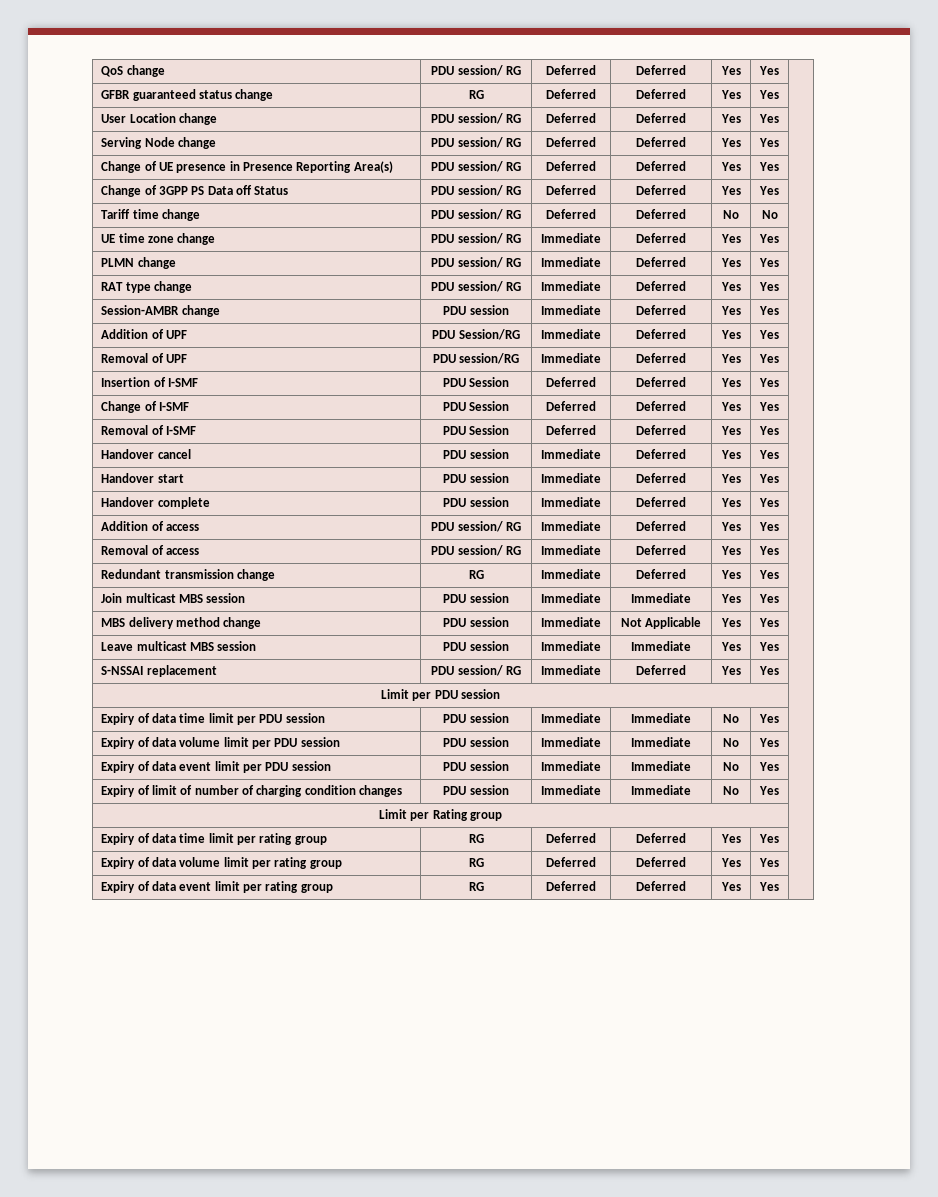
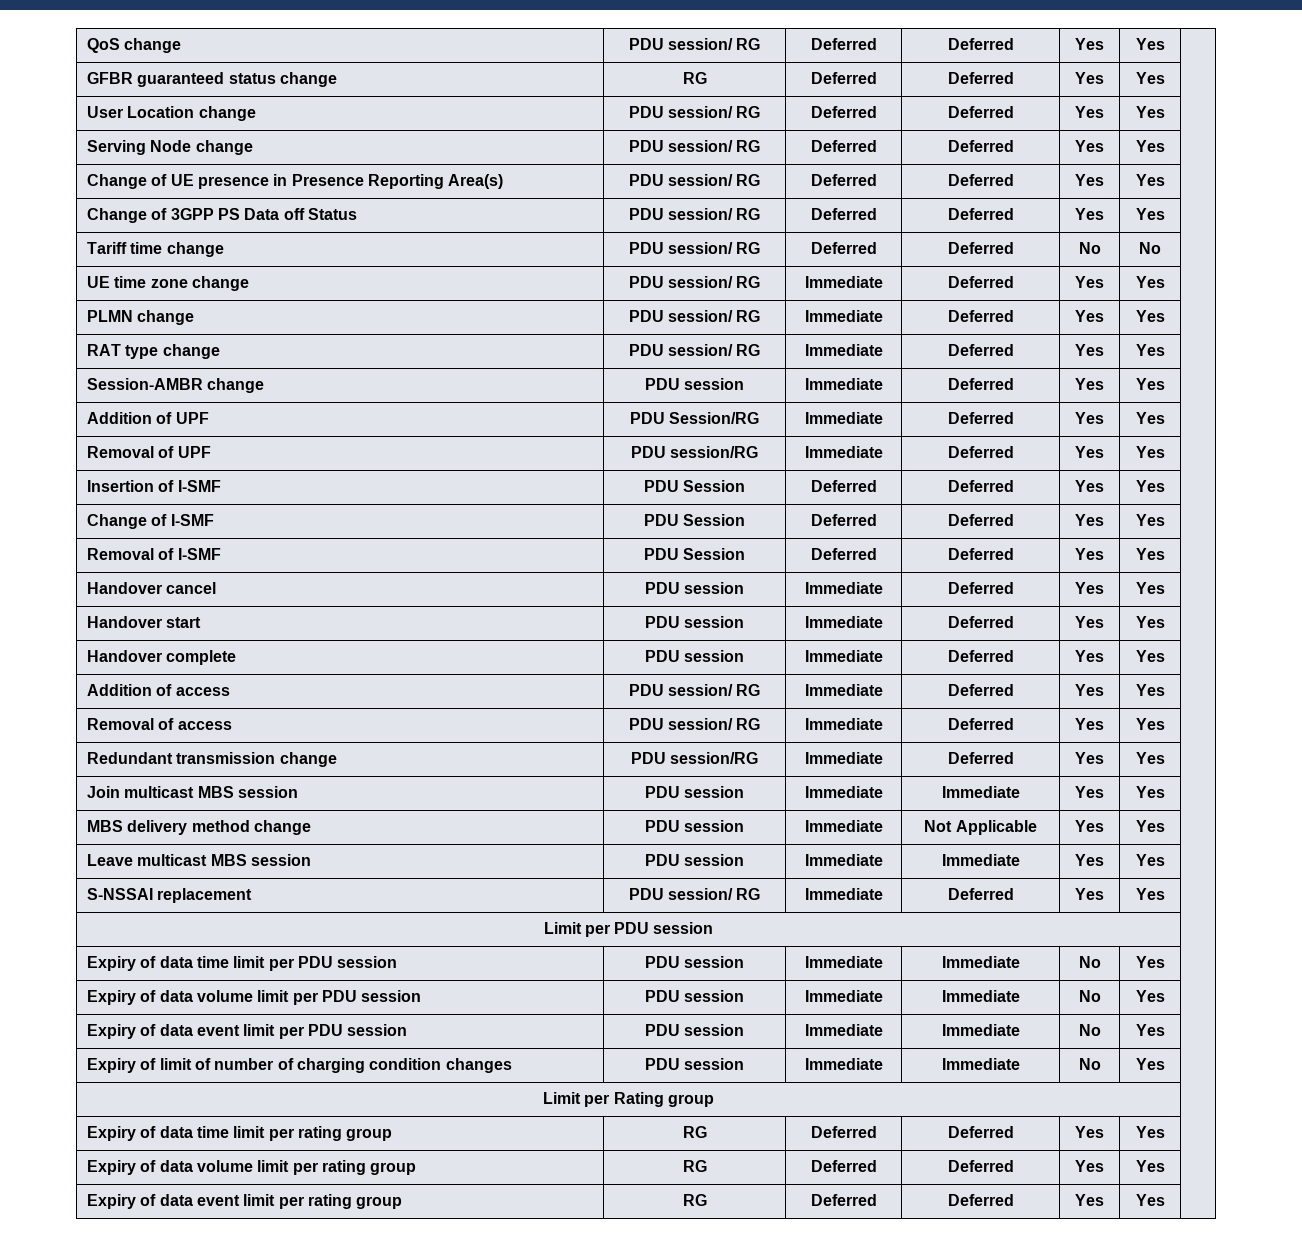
[468,570,484,579] RG -> [630,752,759,764] PDU session/RG

